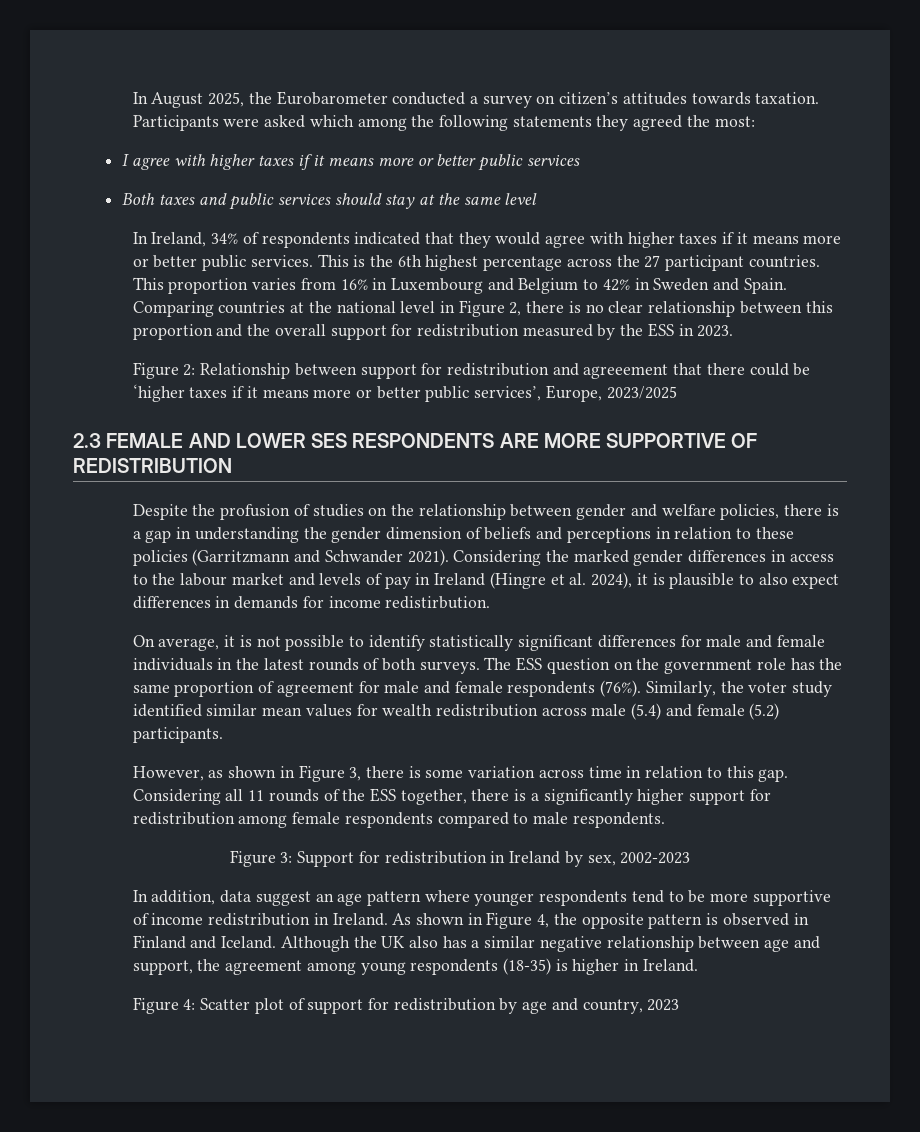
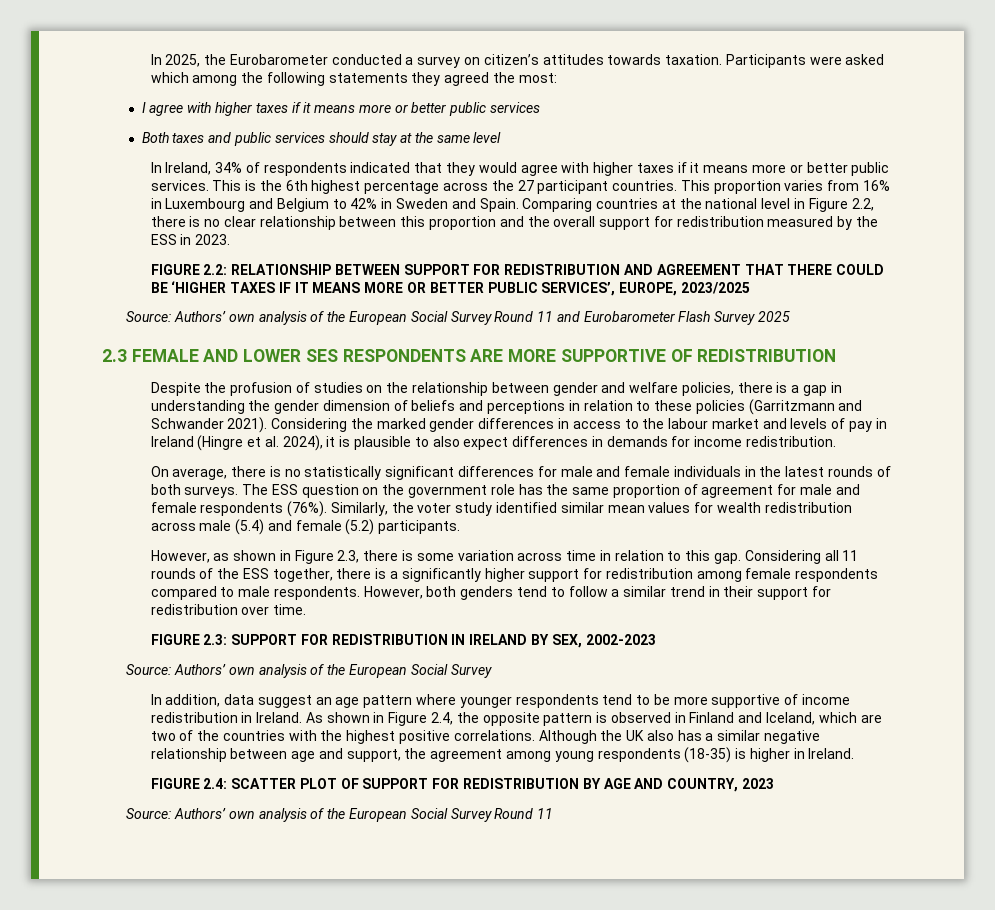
[132,92,204,108] In August -> [150,54,162,65] In
[509,302,522,316] 2, -> [851,198,874,211] 2.2,
[132,362,811,379] [132,384,677,402] Figure 2: Relationship between support for redistribution and agreeement that there could be ‘higher taxes if it means more or better public services’, Europe, 2023/2025 -> [150,264,885,275] [150,281,750,296] [126,311,790,325] FIGURE 2.2: RELATIONSHIP BETWEEN SUPPORT FOR REDISTRIBUTION AND AGREEMENT THAT THERE COULD BE ‘HIGHER TAXES IF IT MEANS MORE OR BETTER PUBLIC SERVICES’, EUROPE, 2023/2025 // Source: Authors’ own analysis of the European Social Survey Round 11 and Eurobarometer Flash Survey 2025
[385,596,491,609] redistirbution. -> [746,436,837,447] redistribution.
[224,635,425,651] it is not possible to identify -> [231,466,301,477] there is no
[349,767,362,781] 3, -> [337,550,360,563] 2.3,
[229,850,691,867] // Figure 3: Support for redistribution in Ireland by sex, 2002-2023 -> [363,586,832,600] [150,604,307,615] [150,634,656,648] [126,664,492,678] However, both genders tend to follow a similar trend in their support for redistribution over time. // FIGURE 2.3: SUPPORT FOR REDISTRIBUTION IN IRELAND BY SEX, 2002-2023 // Source: Authors’ own analysis of the European Social Survey
[537,914,550,928] 4, -> [431,712,454,725] 2.4,
[221,936,277,949] Iceland. -> [766,712,882,725] [150,730,535,744] Iceland, which are two of the countries with the highest positive correlations.
[132,997,680,1014] Figure 4: Scatter plot of support for redistribution by age and country, 2023 -> [150,778,774,792] [126,808,554,822] FIGURE 2.4: SCATTER PLOT OF SUPPORT FOR REDISTRIBUTION BY AGE AND COUNTRY, 2023 // Source: Authors’ own analysis of the European Social Survey Round 11

